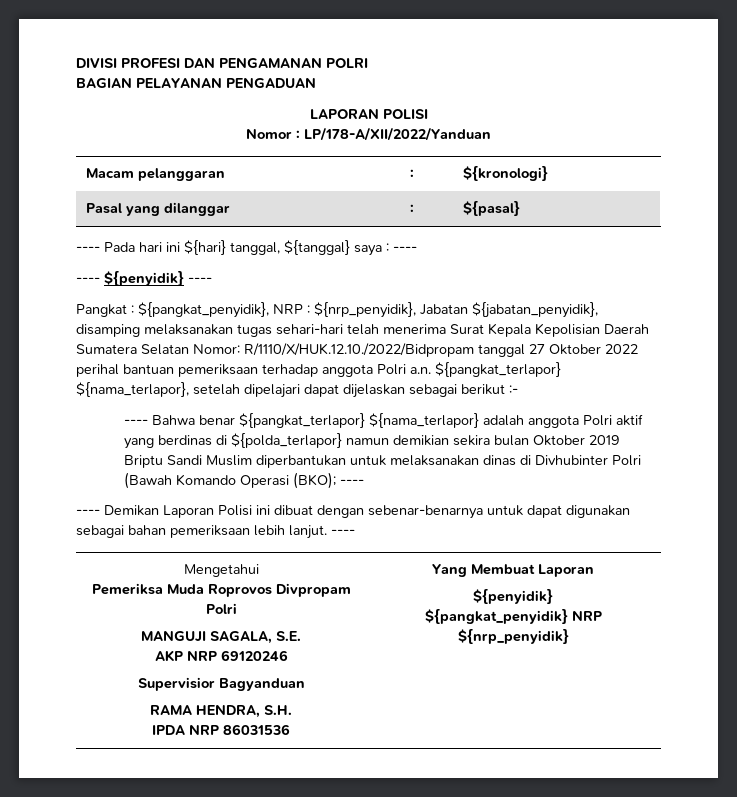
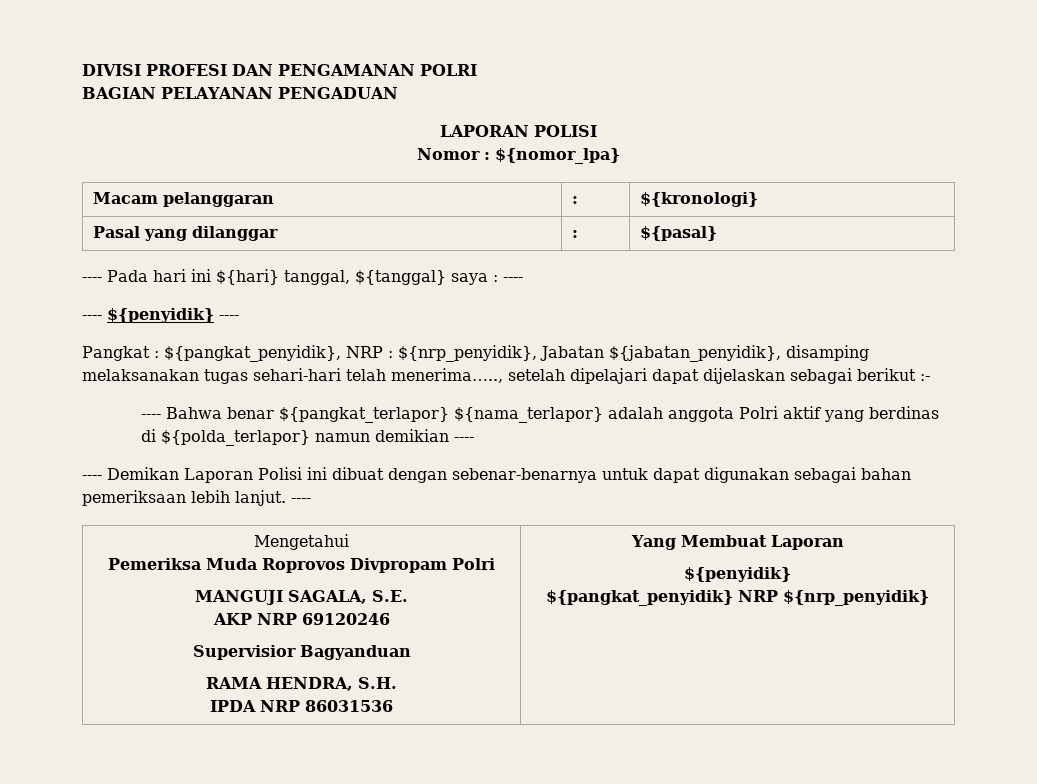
[304,127,491,141] LP/178-A/XII/2022/Yanduan -> [495,148,620,164] ${nomor_lpa}
[383,323,649,337] [76,343,638,357] [76,362,561,377] [76,382,189,397] menerima Surat Kepala Kepolisian Daerah Sumatera Selatan Nomor: R/1110/X/HUK.12.10./2022/Bidpropam tanggal 27 Oktober 2022 perihal bantuan pemeriksaan terhadap anggota Polri a.n. ${pangkat_terlapor} ${nama_terlapor}, -> [391,368,503,383] menerima…..,
[452,435,620,446] [123,455,641,468] [123,472,336,489] sekira bulan Oktober 2019 Briptu Sandi Muslim diperbantukan untuk melaksanakan dinas di Divhubinter Polri (Bawah Komando Operasi (BKO); -> (449, 435) none

